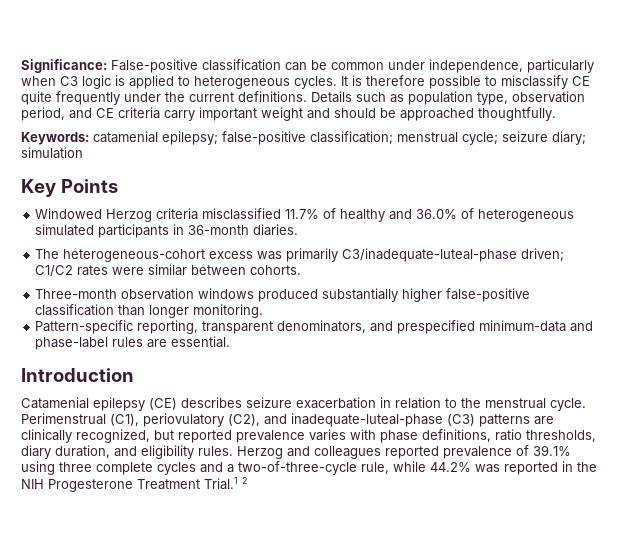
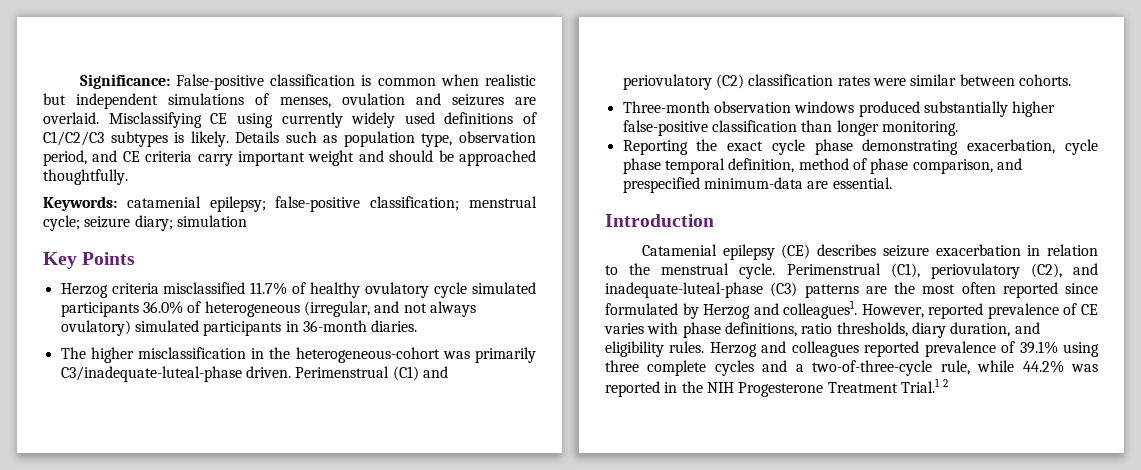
[285,59,594,73] [21,75,590,89] [21,91,307,105] can be common under independence, particularly when C3 logic is applied to heterogeneous cycles. It is therefore possible to misclassify CE quite frequently under the current definitions. -> [361,74,536,86] [43,93,536,109] [43,112,537,128] [43,131,229,147] is common when realistic but independent simulations of menses, ovulation and seizures are overlaid. Misclassifying CE using currently widely used definitions of C1/C2/C3 subtypes is likely.
[35,208,103,219] Windowed -> (136, 258) none
[389,208,575,222] and 36.0% of heterogeneous -> [365,282,536,298] [60,301,476,317] [60,320,131,336] ovulatory cycle simulated participants 36.0% of heterogeneous (irregular, and not always ovulatory)
[63,248,565,262] [35,265,74,277] heterogeneous-cohort excess was primarily C3/inadequate-luteal-phase driven; C1/C2 -> [90,347,536,363] [60,366,448,382] [622,74,834,90] higher misclassification in the heterogeneous-cohort was primarily C3/inadequate-luteal-phase driven. Perimenstrual (C1) and periovulatory (C2) classification
[35,320,594,334] [35,337,144,350] Pattern-specific reporting, transparent denominators, and prespecified minimum-data and phase-label rules -> [622,139,1098,155] [622,158,1022,174] [622,177,803,193] Reporting the exact cycle phase demonstrating exacerbation, cycle phase temporal definition, method of phase comparison, and prespecified minimum-data
[21,429,305,443] clinically recognized, but reported prevalence -> [894,282,1098,298] [605,300,1098,319] the most often reported since formulated by Herzog and colleagues1. However, reported prevalence of CE

